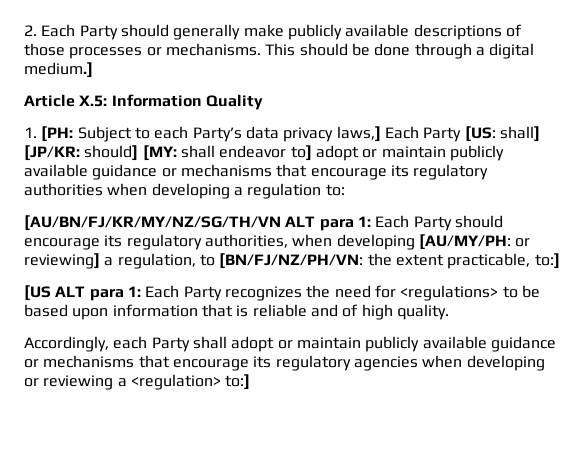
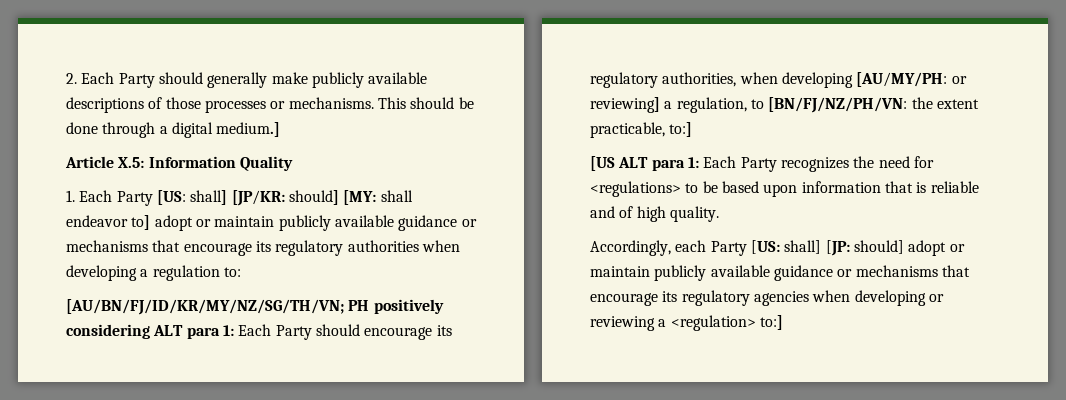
[41,126,381,142] [PH: Subject to each Party’s data privacy laws,] -> (75, 196) none
[24,215,281,231] [AU/BN/FJ/KR/MY/NZ/SG/TH/VN -> [66,299,444,315] [66,324,150,339] [AU/BN/FJ/ID/KR/MY/NZ/SG/TH/VN; PH positively considering
[192,336,227,349] shall -> [750,240,904,256] [US: shall] [JP: should]

